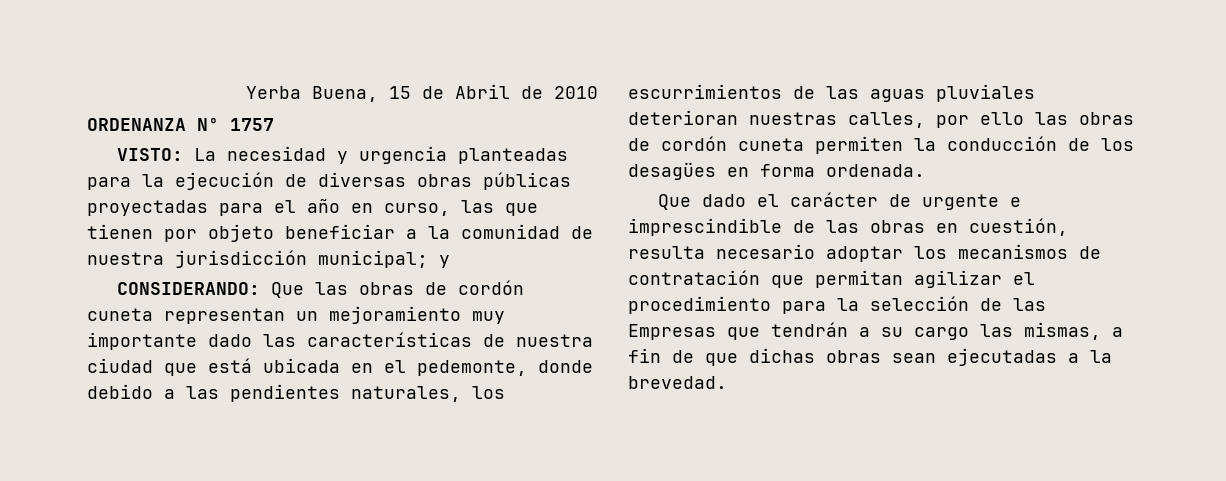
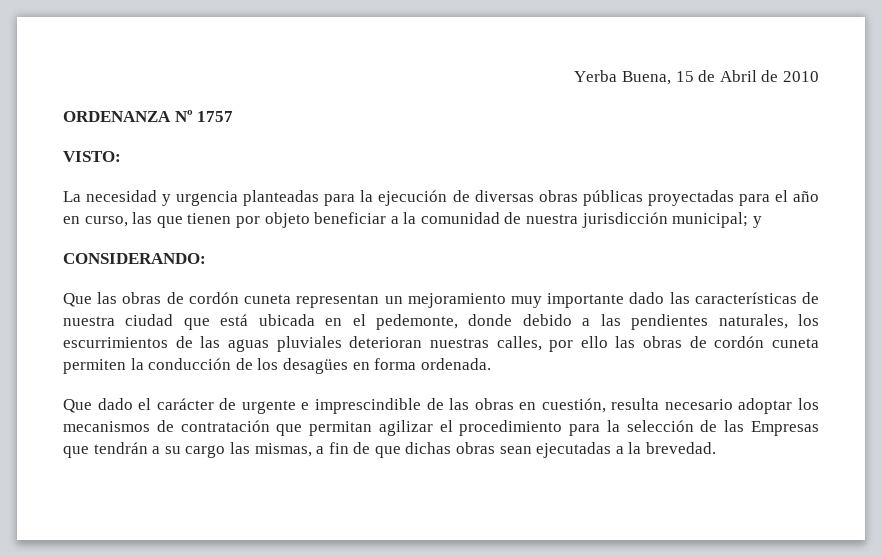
(184, 154) none -> (121, 156) //
(261, 288) none -> (206, 258) //

